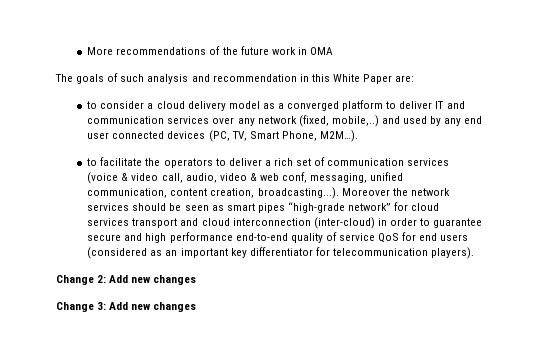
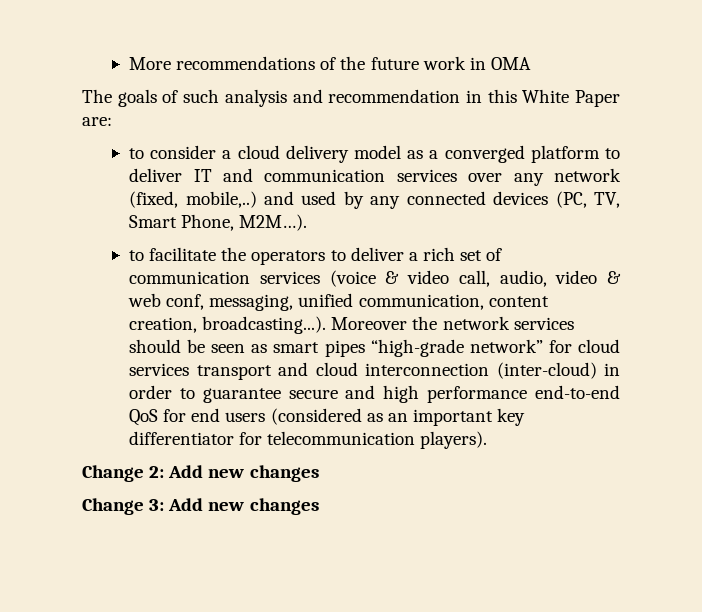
[464,116,483,124] [87,132,110,139] end user -> (401, 202) none
[290,232,375,243] quality of service -> (620, 392) none

